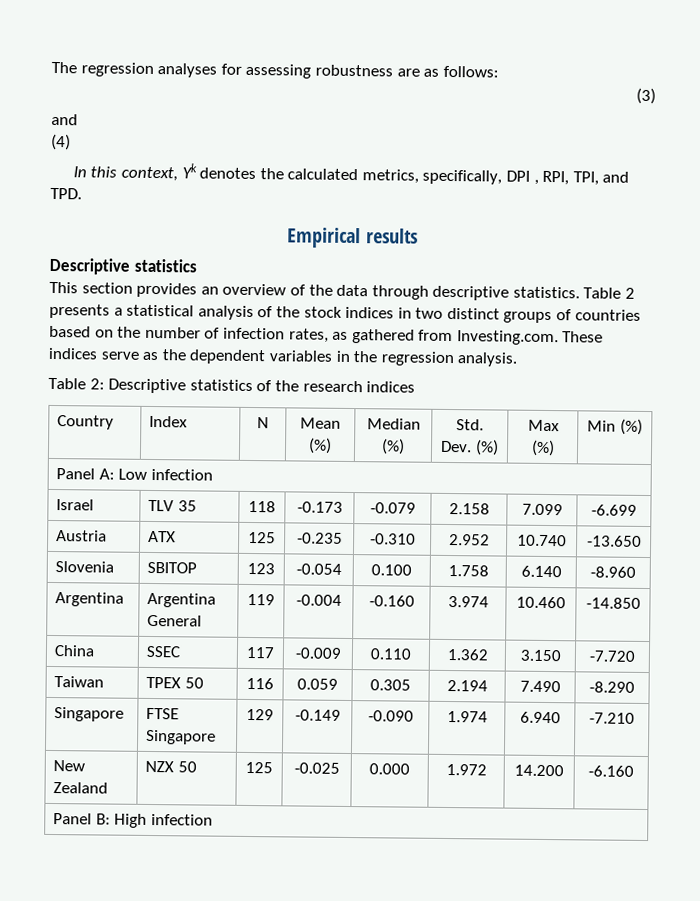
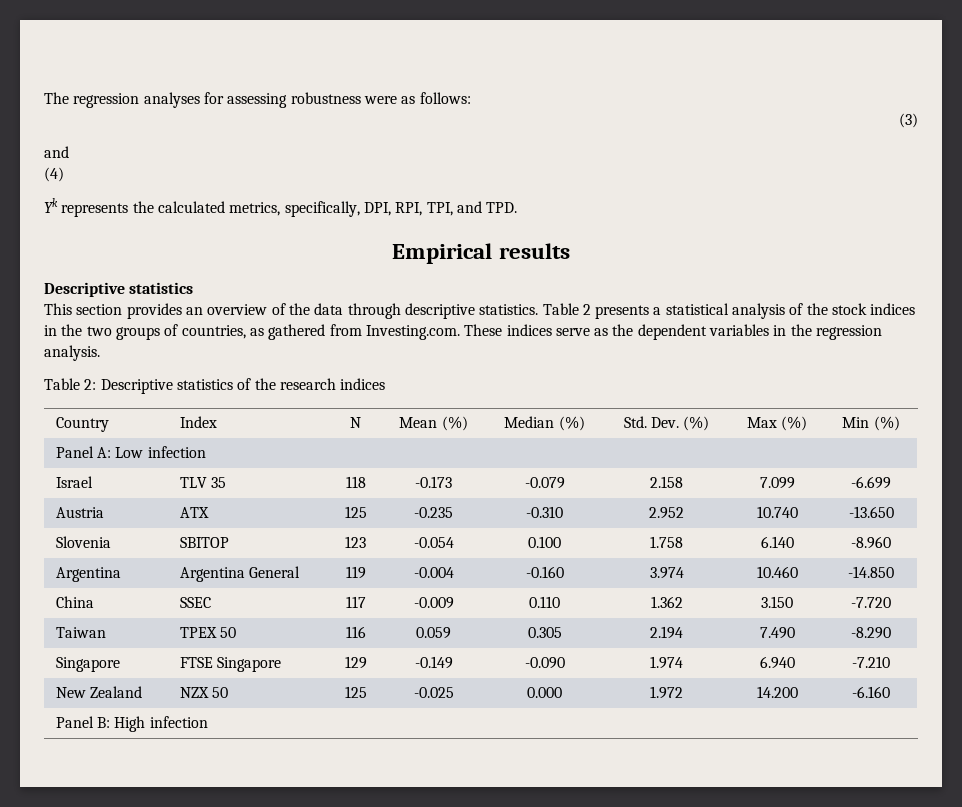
[396,68,420,77] are -> [363,96,397,104] were
[72,163,257,182] In this context, Yk denotes -> [44,198,129,217] Yk represents
[506,170,539,185] DPI , -> [363,202,391,216] DPI,
[415,307,641,324] [49,325,329,343] two distinct groups of countries based on the number of infection rates, -> [61,324,246,340] the two groups of countries,

